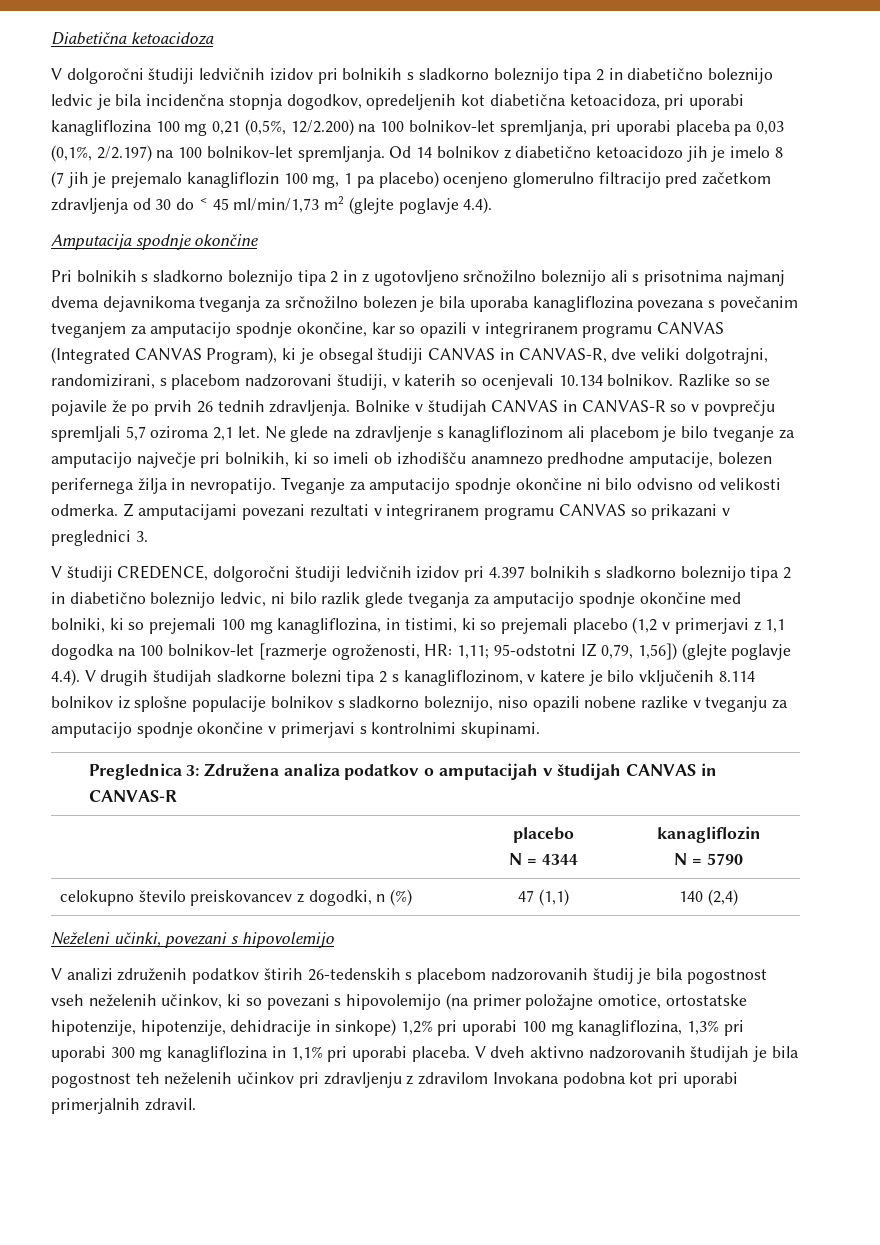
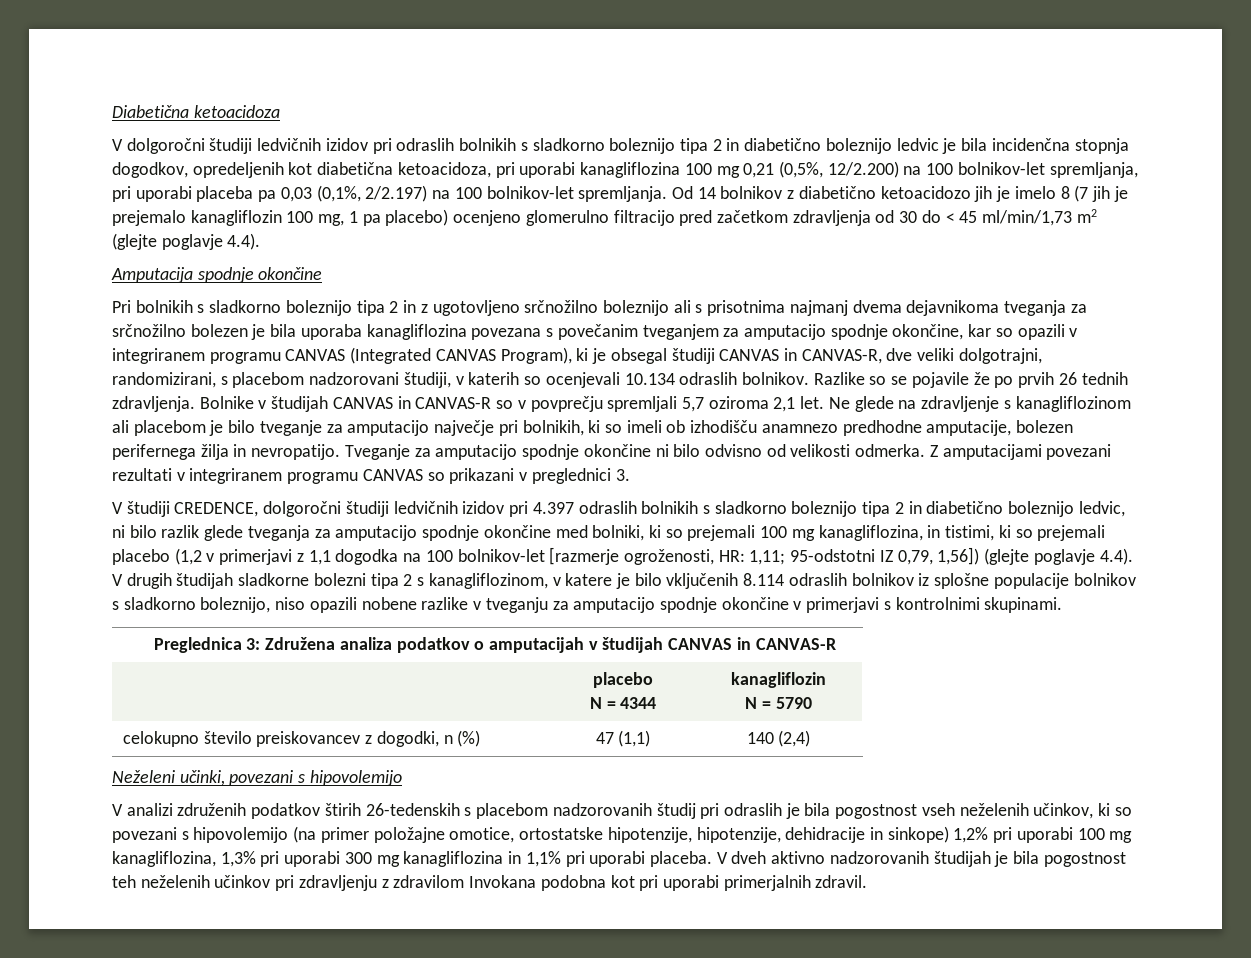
(338, 76) none -> [396,138,455,151] odraslih
(603, 380) none -> [679,372,738,385] odraslih
(525, 572) none -> [578,501,637,514] odraslih
(755, 676) none -> [788,573,847,586] odraslih
(634, 976) none -> [700,803,782,819] pri odraslih

